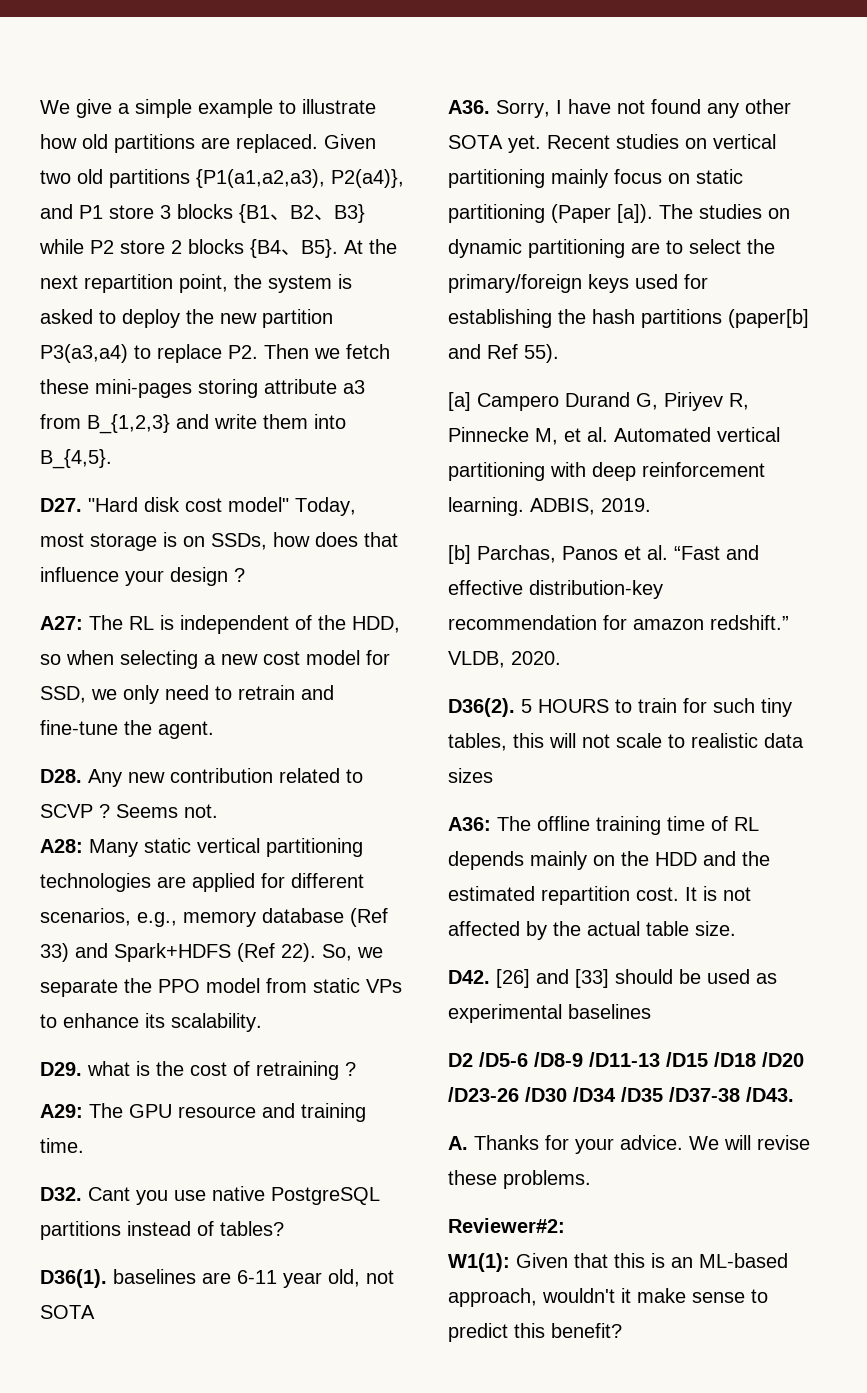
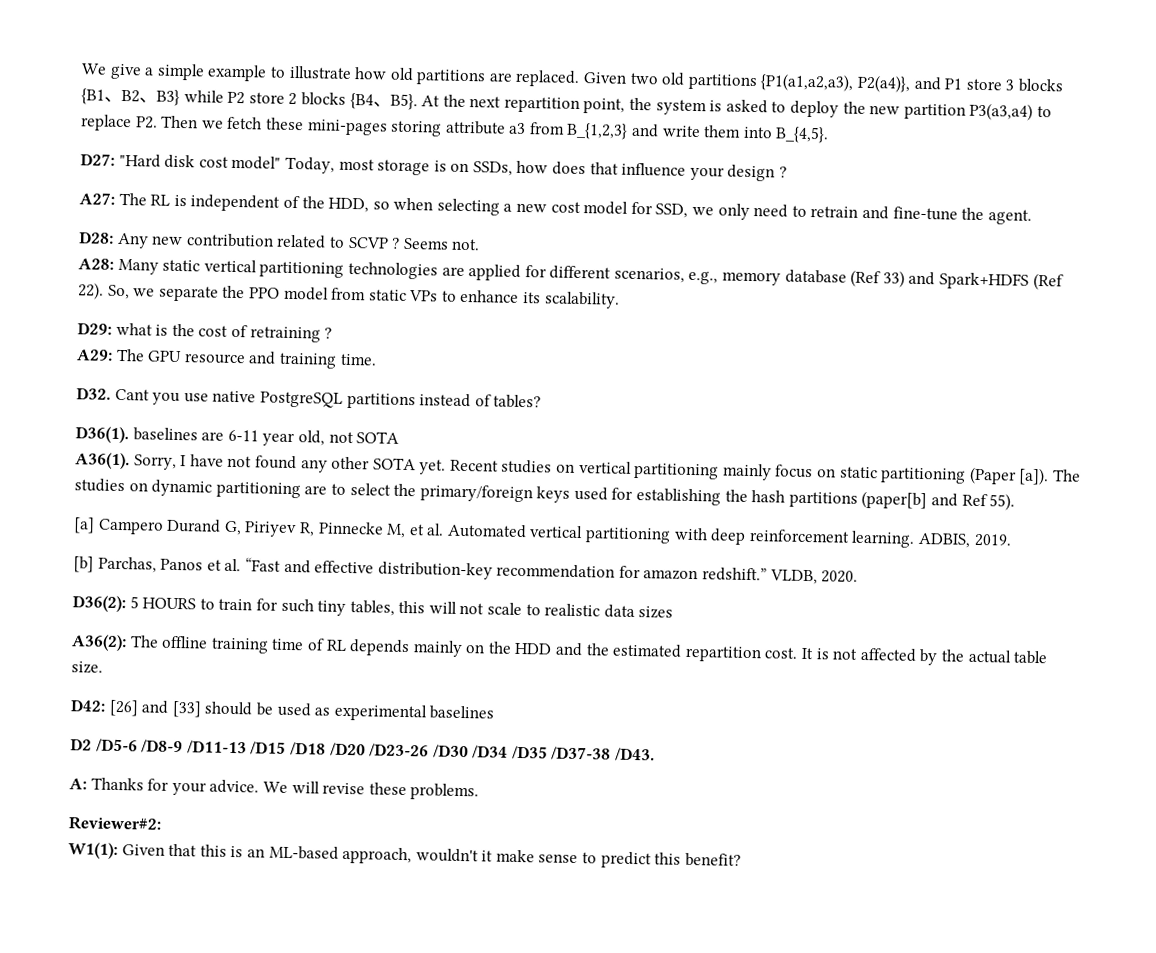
[40,498,82,512] D27. -> [80,153,115,166] D27:
[40,769,82,783] D28. -> [78,231,114,244] D28:
[40,1062,82,1076] D29. -> [77,322,112,335] D29:
[448,100,490,114] A36. -> [75,452,130,470] A36(1).
[448,698,515,717] D36(2). -> [72,595,126,613] D36(2):
[448,817,491,831] A36: -> [71,634,127,652] A36(2):
[448,970,490,984] D42. -> [70,699,106,712] D42:
[448,1136,468,1150] A. -> [69,778,87,790] A:

